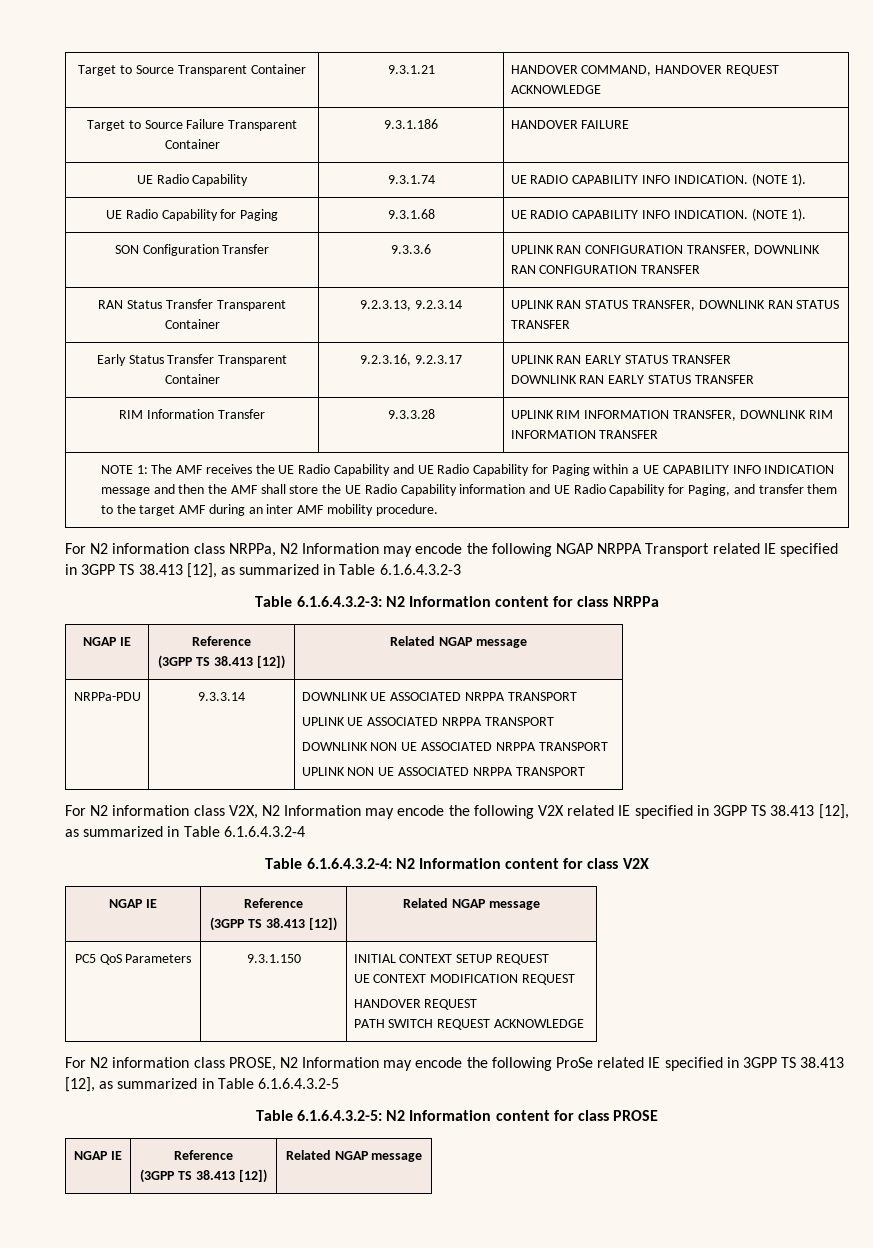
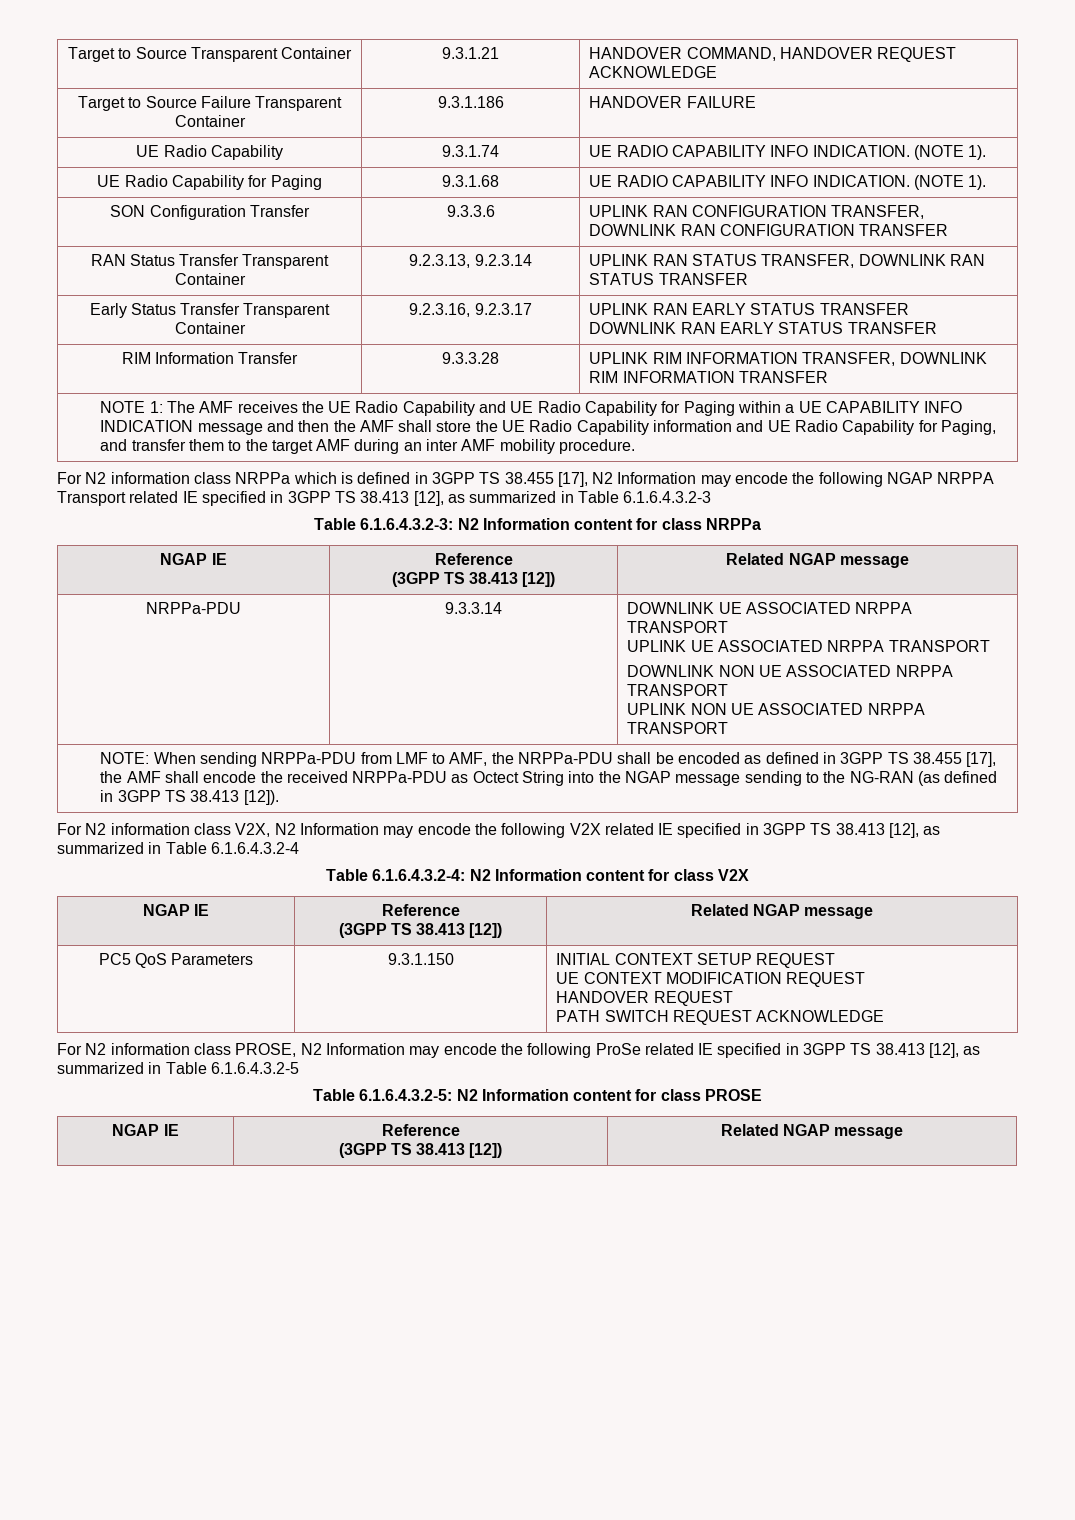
[228,543,276,557] NRPPa, -> [235,472,588,487] NRPPa which is defined in 3GPP TS 38.455 [17],
(585, 771) none -> [100,752,997,767] [100,771,998,786] [100,790,279,805] // NOTE: When sending NRPPa-PDU from LMF to AMF, the NRPPa-PDU shall be encoded as defined in 3GPP TS 38.455 [17], the AMF shall encode the received NRPPa-PDU as Octect String into the NGAP message sending to the NG-RAN (as defined in 3GPP TS 38.413 [12]).

